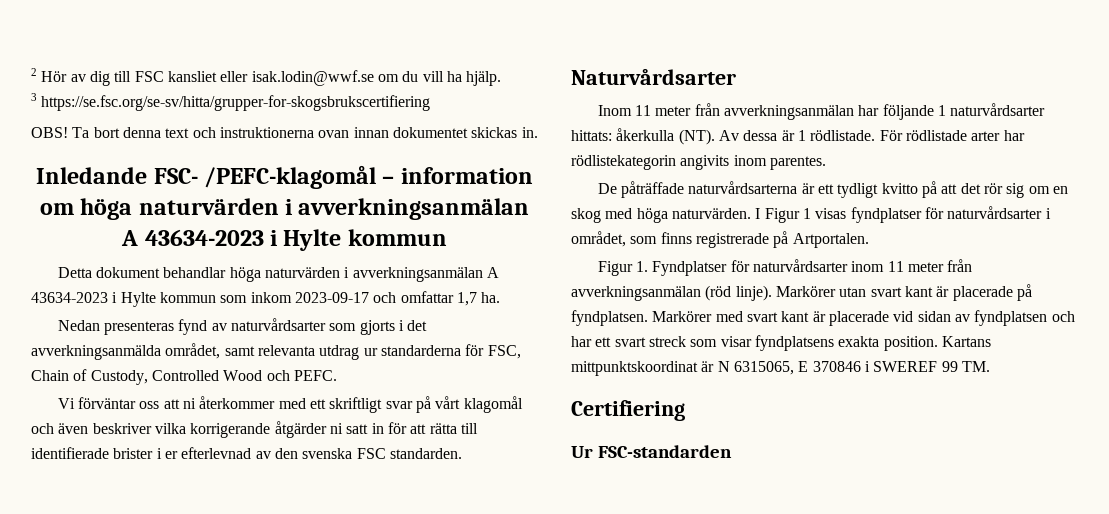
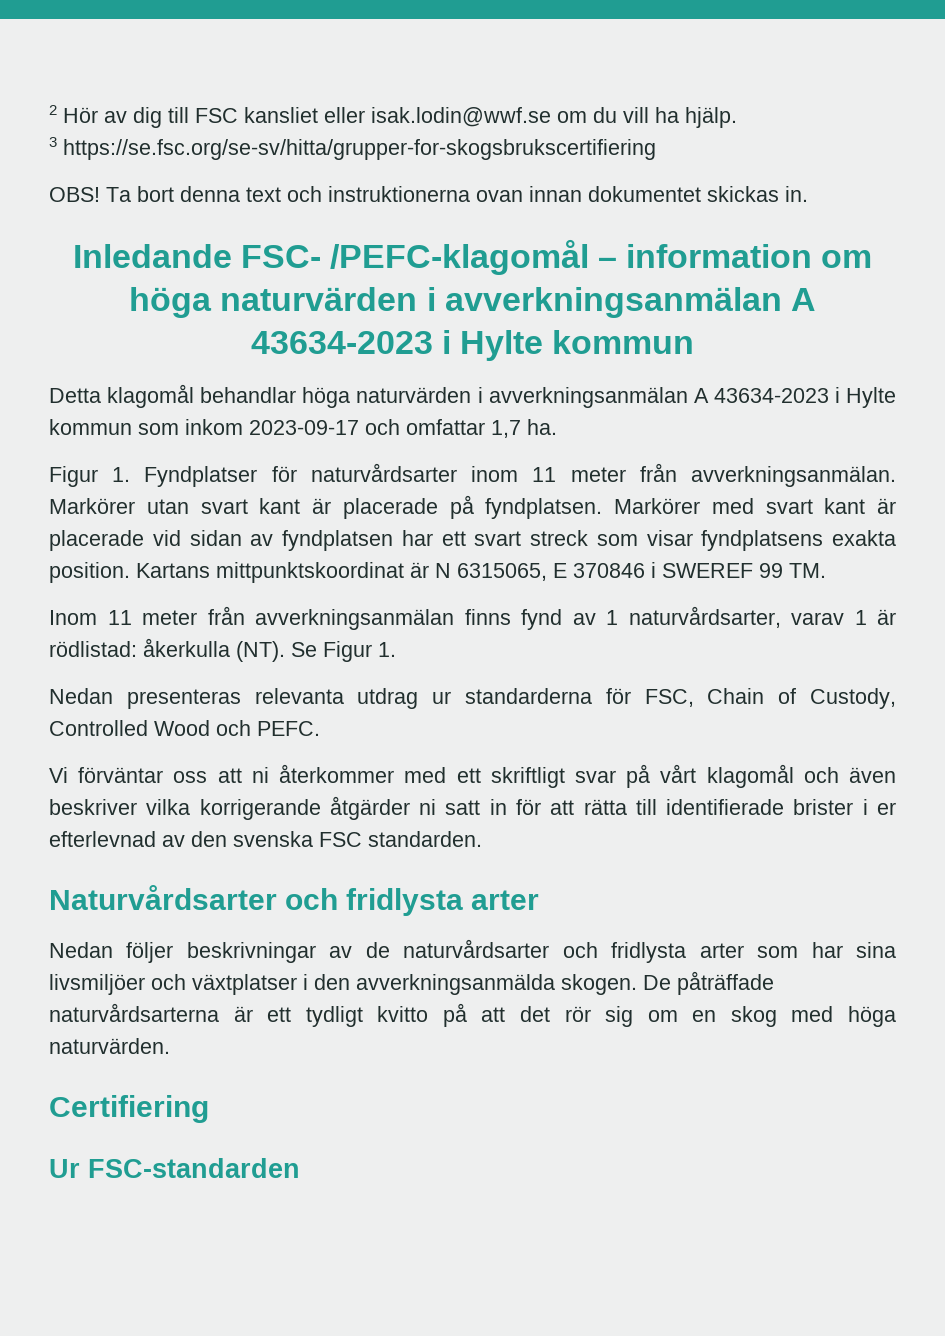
[96,267,161,278] dokument -> [107,384,195,408] klagomål
[57,318,428,335] [31,343,255,360] Nedan presenteras fynd av naturvårdsarter som gjorts i det avverkningsanmälda området, samt -> [49,463,896,487] [49,495,896,519] [49,530,896,551] [49,562,826,583] [49,606,896,630] [49,638,396,662] [49,688,241,709] Figur 1. Fyndplatser för naturvårdsarter inom 11 meter från avverkningsanmälan. Markörer utan svart kant är placerade på fyndplatsen. Markörer med svart kant är placerade vid sidan av fyndplatsen har ett svart streck som visar fyndplatsens exakta position. Kartans mittpunktskoordinat är N 6315065, E 370846 i SWEREF 99 TM. // Inom 11 meter från avverkningsanmälan finns fynd av 1 naturvårdsarter, varav 1 är rödlistad: åkerkulla (NT). Se Figur 1. // Nedan presenteras
[597,103,1046,120] [571,128,1025,145] [571,155,826,170] // Inom 11 meter från avverkningsanmälan har följande 1 naturvårdsarter hittats: åkerkulla (NT). Av dessa är 1 rödlistade. För rödlistade arter har rödlistekategorin angivits inom parentes. // -> [285,888,540,916] [49,939,897,963] [49,974,637,995] och fridlysta arter // Nedan följer beskrivningar av de naturvårdsarter och fridlysta arter som har sina livsmiljöer och växtplatser i den avverkningsanmälda skogen.
[755,206,1051,223] [571,231,869,248] [597,259,973,276] [571,284,1032,301] [571,310,1075,326] [571,335,991,351] [571,361,990,376] I Figur 1 visas fyndplatser för naturvårdsarter i området, som finns registrerade på Artportalen. // Figur 1. Fyndplatser för naturvårdsarter inom 11 meter från avverkningsanmälan (röd linje). Markörer utan svart kant är placerade på fyndplatsen. Markörer med svart kant är placerade vid sidan av fyndplatsen och har ett svart streck som visar fyndplatsens exakta position. Kartans mittpunktskoordinat är N 6315065, E 370846 i SWEREF 99 TM. -> (170, 1046) none

